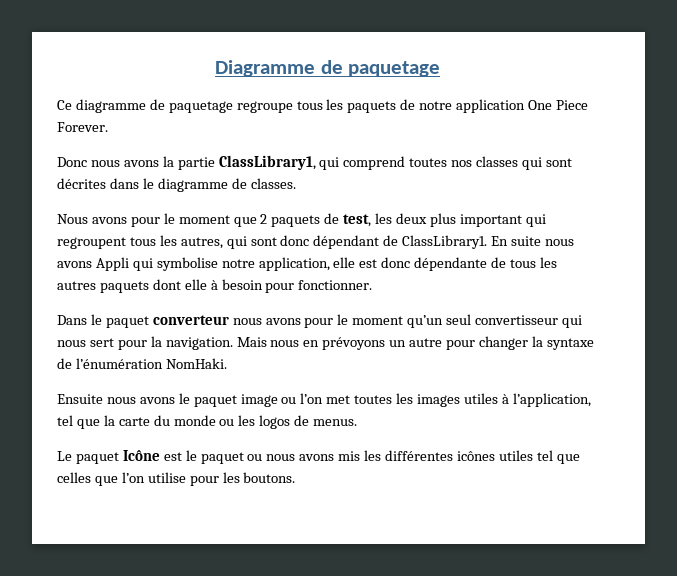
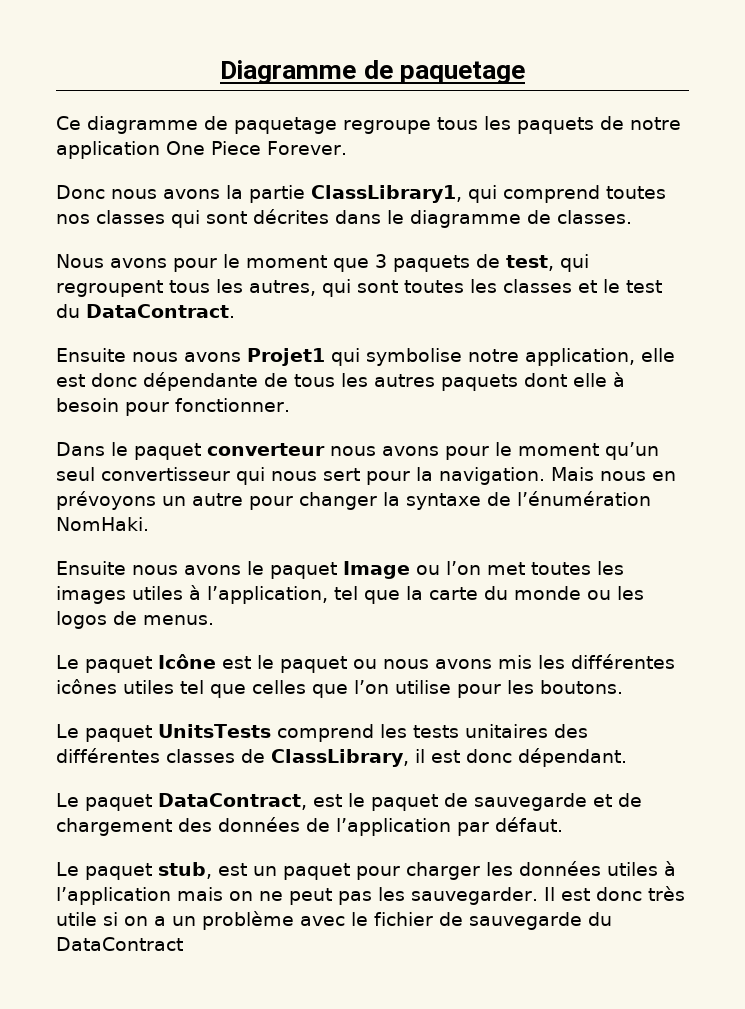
[260,214,268,224] 2 -> [375,254,387,268] 3
[375,213,522,227] les deux plus important -> (554, 263) none
[280,235,574,249] [57,257,129,271] donc dépendant de ClassLibrary1. En suite nous avons Appli -> [404,279,662,293] [56,304,235,318] [56,348,325,366] toutes les classes et le test du DataContract. // Ensuite nous avons Projet1
[240,394,278,407] image -> [343,561,410,579] Image
(296, 477) none -> [56,724,588,742] [56,748,627,767] [56,793,642,811] [56,817,563,836] [56,861,676,880] [56,886,685,905] [56,911,612,930] [56,937,183,951] // Le paquet UnitsTests comprend les tests unitaires des différentes classes de ClassLibrary, il est donc dépendant. // Le paquet DataContract, est le paquet de sauvegarde et de chargement des données de l’application par défaut. // Le paquet stub, est un paquet pour charger les données utiles à l’application mais on ne peut pas les sauvegarder. Il est donc très utile si on a un problème avec le fichier de sauvegarde du DataContract

